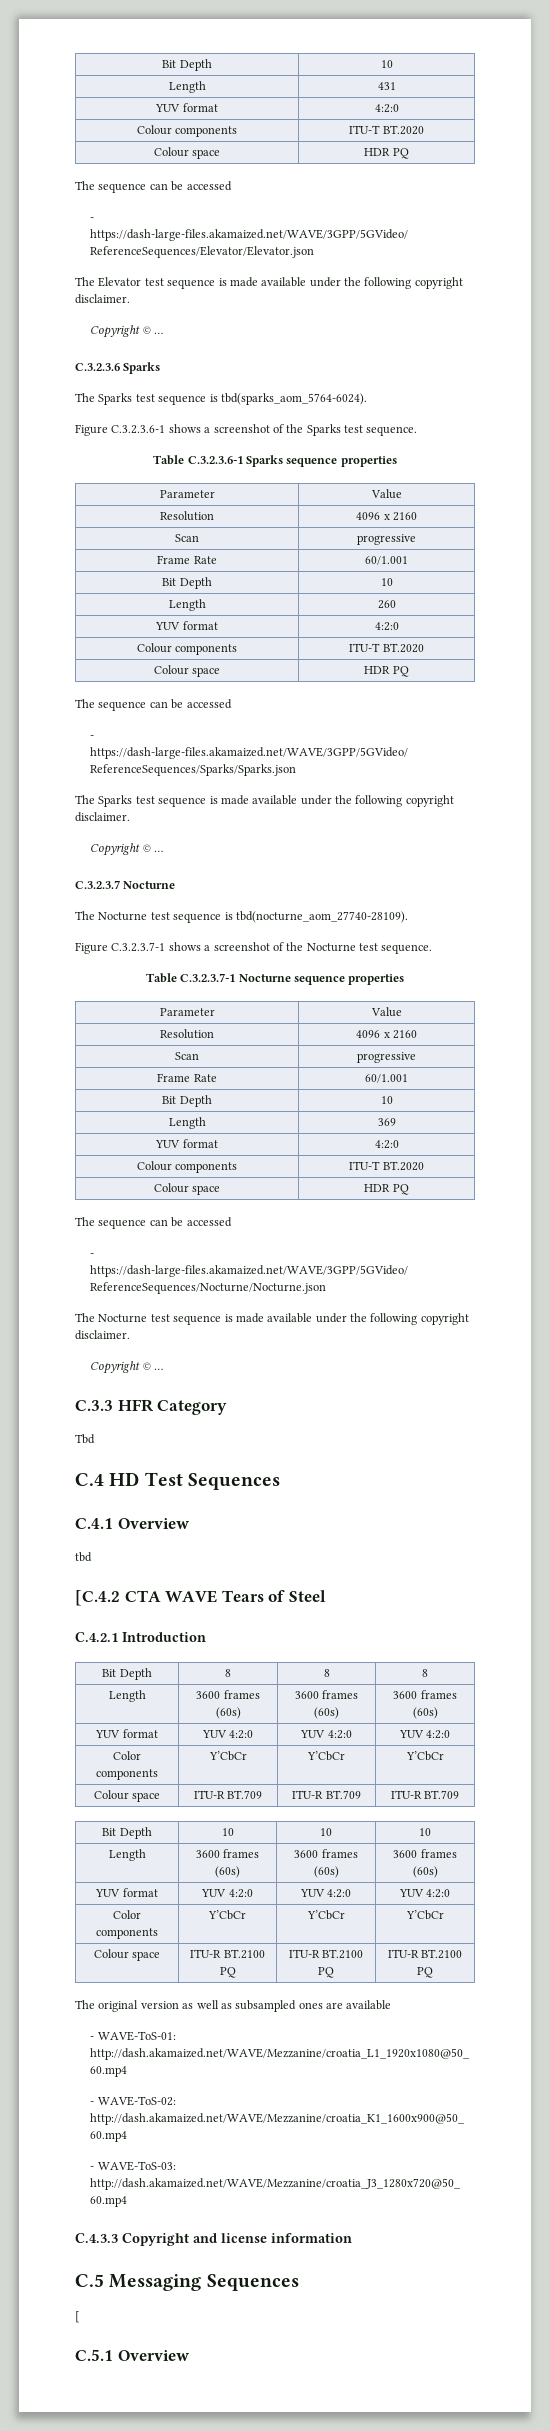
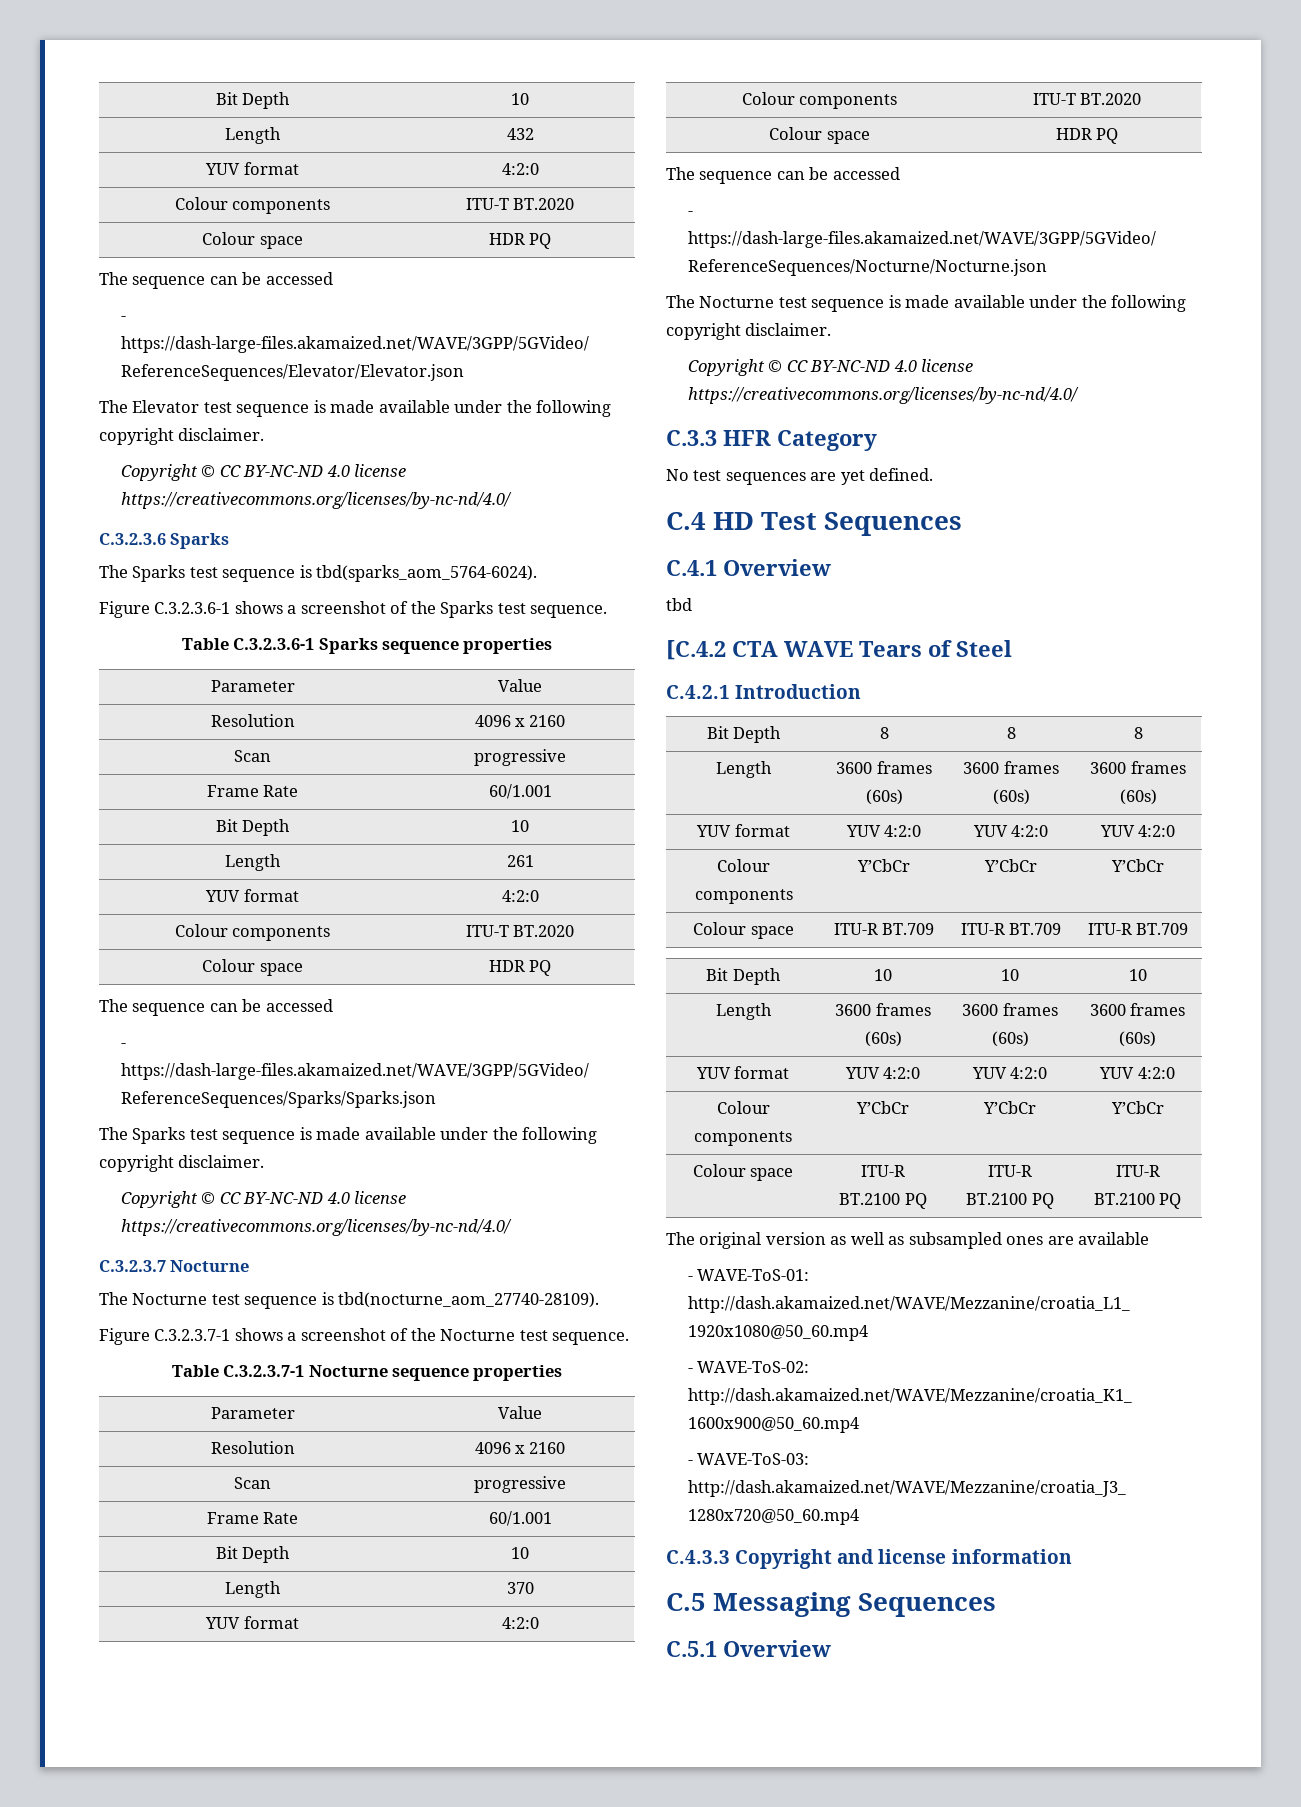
[162,59,212,71] [380,60,393,68] [168,81,206,93] [377,82,396,90] Bit Depth | 10 // Length | 431 -> [215,92,291,109] [511,93,529,105] [225,127,281,144] [506,128,534,140] Bit Depth | 10 // Length | 432
[153,332,163,334] … -> [219,464,407,477] [120,492,512,509] CC BY-NC-ND 4.0 license https://creativecommons.org/licenses/by-nc-nd/4.0/
[377,600,396,609] 260 -> [506,855,534,867] 261
[153,850,163,852] … -> [219,1191,407,1204] [120,1219,512,1236] CC BY-NC-ND 4.0 license https://creativecommons.org/licenses/by-nc-nd/4.0/
[377,1118,396,1126] 369 -> [506,1582,534,1594] 370
[153,1368,163,1370] [75,1399,228,1415] [75,1434,95,1444] … // C.3.3 HFR Category // Tbd -> [786,359,974,372] [687,387,1079,404] [666,430,877,451] [666,468,934,485] CC BY-NC-ND 4.0 license https://creativecommons.org/licenses/by-nc-nd/4.0/ // C.3.3 HFR Category // No test sequences are yet defined.
[113,1751,141,1760] Color -> [717,859,770,872] Colour
[113,1910,141,1919] Color -> [716,1101,770,1114] Colour
[75,2311,80,2323] // [ -> (997, 1605) none

